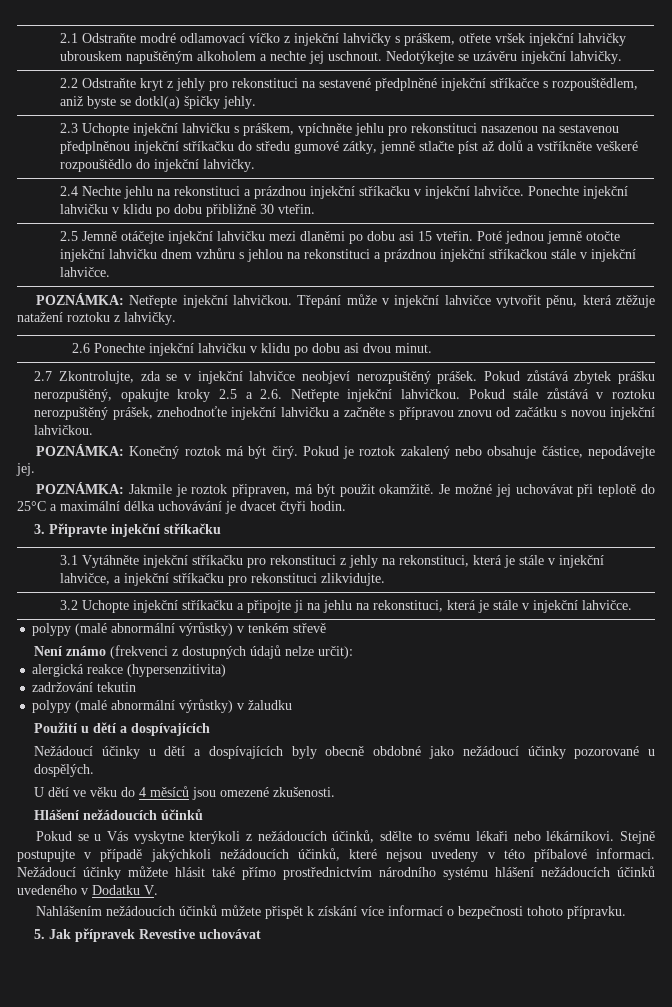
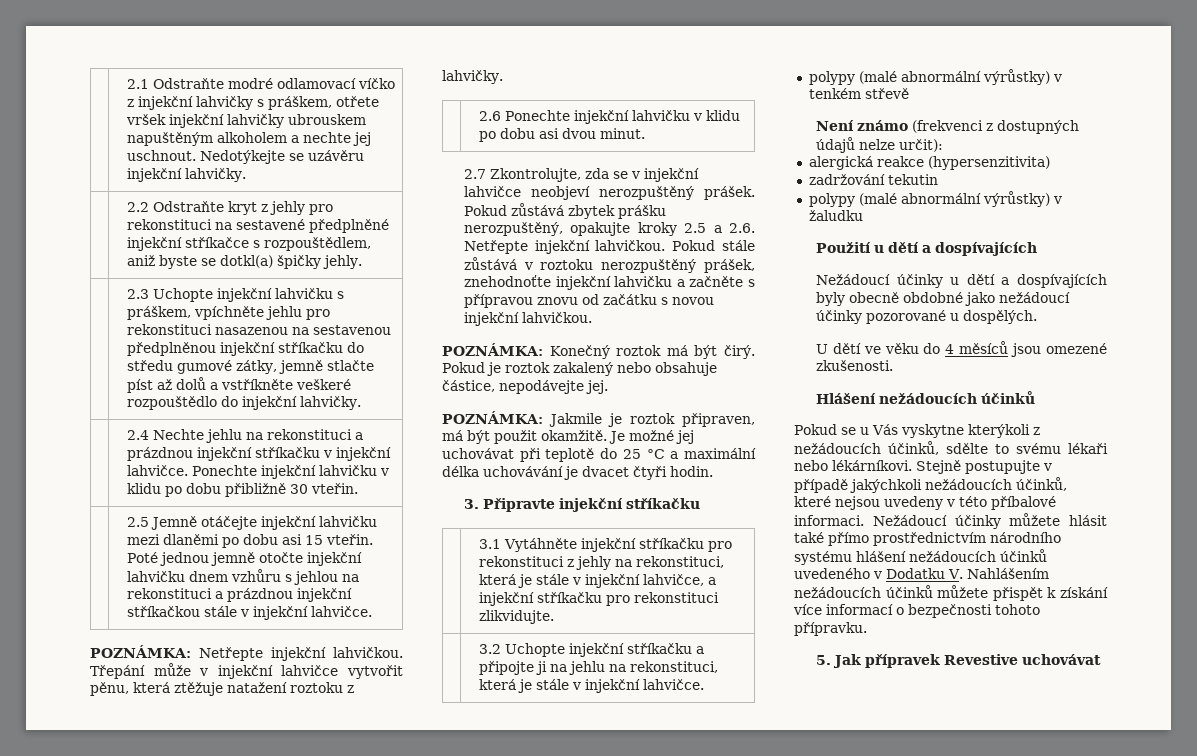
[17,501,46,511] 25°C -> [622,449,665,459] 25 °C
(158, 890) // -> (963, 574) none

